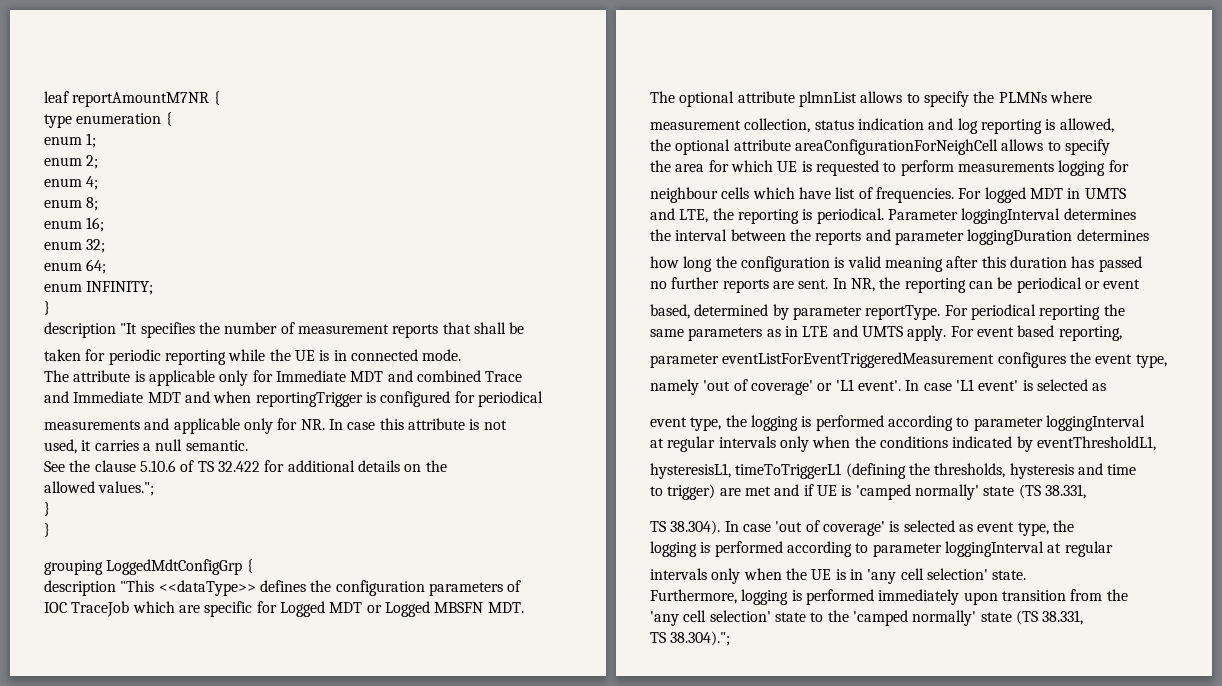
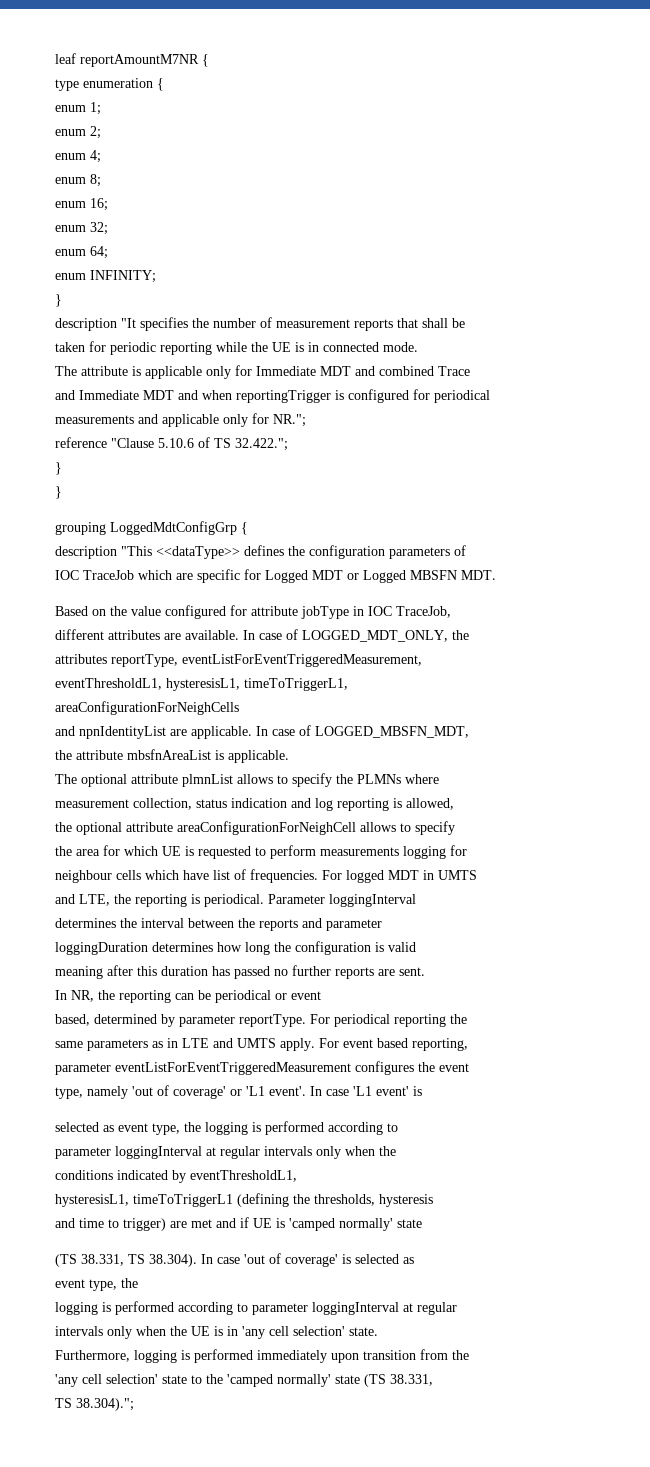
[300,418,507,430] [44,439,248,454] [44,460,447,472] [44,481,155,496] NR. In case this attribute is not // used, it carries a null semantic. // See the clause 5.10.6 of TS 32.422 for additional details on the // allowed values."; -> [273,414,306,427] [55,437,288,451] NR."; // reference "Clause 5.10.6 of TS 32.422.";
(524, 607) none -> [55,605,451,619] [55,629,469,642] [55,654,422,667] [55,678,348,691] [55,701,239,715] [55,725,469,739] [55,749,289,763] // Based on the value configured for attribute jobType in IOC TraceJob, // different attributes are available. In case of LOGGED_MDT_ONLY, the // attributes reportType, eventListForEventTriggeredMeasurement, // eventThresholdL1, hysteresisL1, timeToTriggerL1, // areaConfigurationForNeighCells // and npnIdentityList are applicable. In case of LOGGED_MBSFN_MDT, // the attribute mbsfnAreaList is applicable.
[1063,208,1136,220] determines // -> [55,918,116,928] // determines
(964, 238) none -> (382, 925) //
(1149, 235) // -> (213, 947) none
(881, 262) none -> (416, 947) //
(1142, 264) // -> (270, 972) none
(829, 284) none -> (425, 971) //
[1135,354,1167,368] type, // -> [55,1087,83,1099] // type,
[1036,379,1107,391] selected as // -> [55,1122,114,1132] // selected as
[973,415,1145,431] parameter loggingInterval // -> [55,1146,202,1159] // parameter loggingInterval
(876, 442) none -> (396, 1151) //
(1074, 471) none -> (433, 1200) //
(1137, 469) // -> (104, 1223) none
[1018,484,1086,499] (TS 38.331, // -> [55,1254,124,1267] // (TS 38.331,
(973, 528) none -> (414, 1260) //

